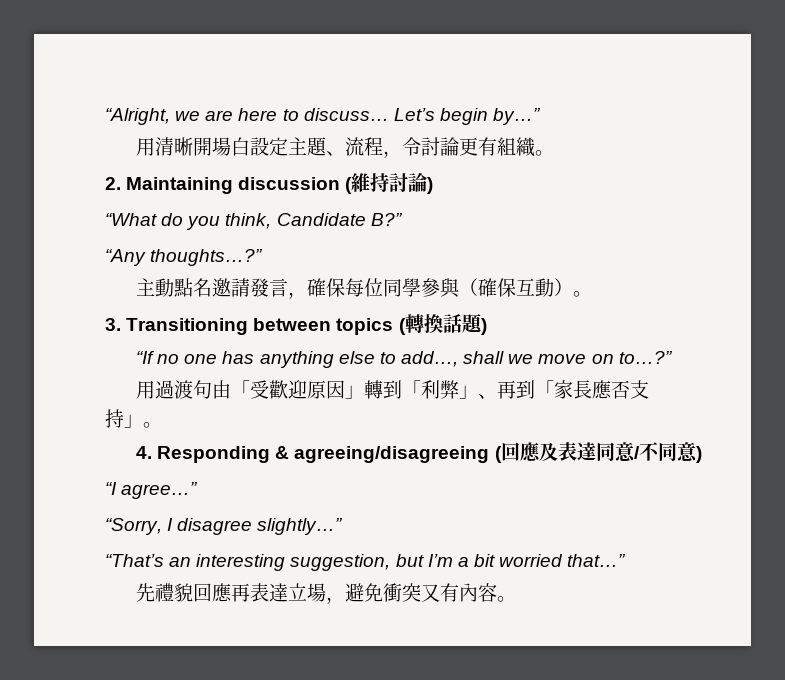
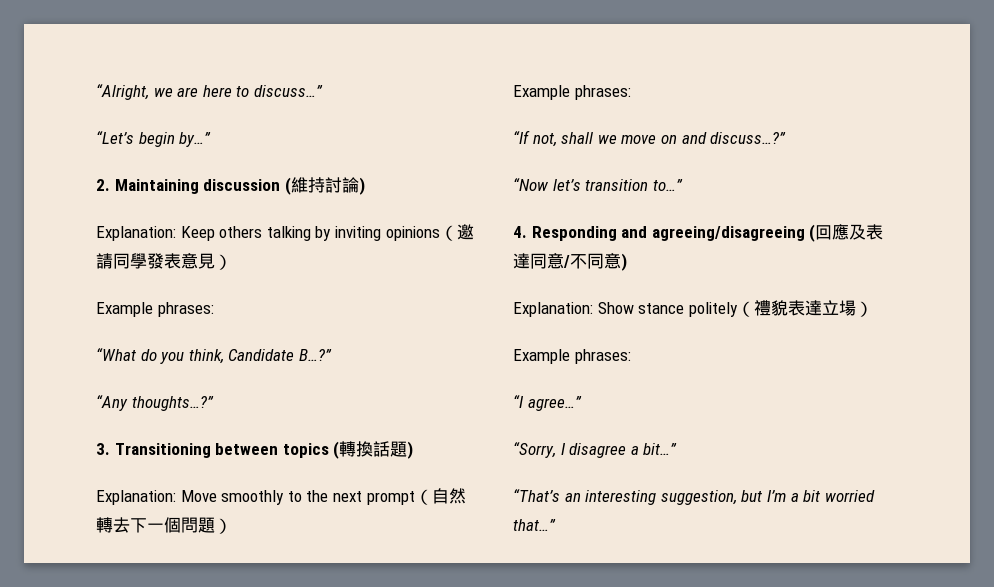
[303,108,435,121] discuss… Let’s -> [253,85,323,97] [96,131,134,144] discuss…” // “Let’s
[136,137,555,158] // 用清晰開場白設定主題、流程，令討論更有組織。 -> (212, 139) none
(434, 185) none -> [96,224,474,241] [96,253,232,270] [96,302,214,317] // Explanation: Keep others talking by inviting opinions（邀請同學發表意見） // Example phrases:
[370,213,403,226] B?” -> [298,349,332,361] B…?”
[136,278,593,299] // 主動點名邀請發言，確保每位同學參與（確保互動）。 -> (214, 403) none
[136,351,673,368] [136,380,650,399] [105,409,162,428] “If no one has anything else to add…, shall we move on to…?” // 用過渡句由「受歡迎原因」轉到「利弊」、再到「家長應否支持」。 -> [96,488,466,505] [96,517,232,534] [513,85,631,100] [513,130,787,147] [513,178,683,191] Explanation: Move smoothly to the next prompt（自然轉去下一個問題） // Example phrases: // “If not, shall we move on and discuss…?” // “Now let’s transition to…”
[275,446,290,459] & -> [621,226,648,238] and
(702, 454) none -> [513,300,873,317] [513,349,631,364] // Explanation: Show stance politely（禮貌表達立場） // Example phrases:
[257,518,344,535] slightly…” -> [630,443,678,455] a bit…”
[136,583,517,604] // 先禮貌回應再表達立場，避免衝突又有內容。 -> (556, 525) none

